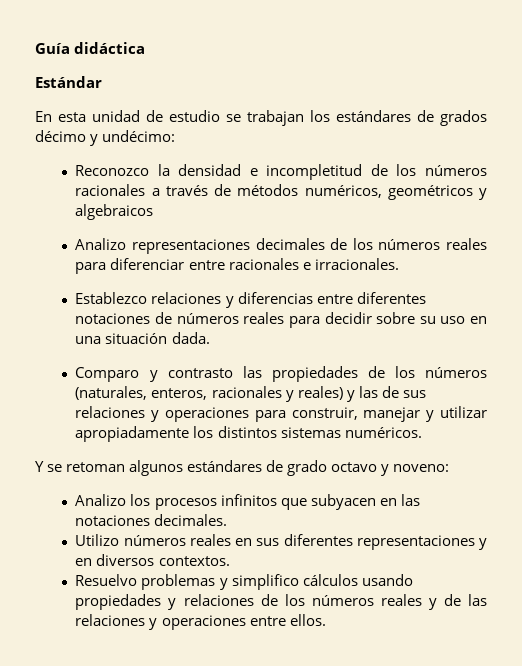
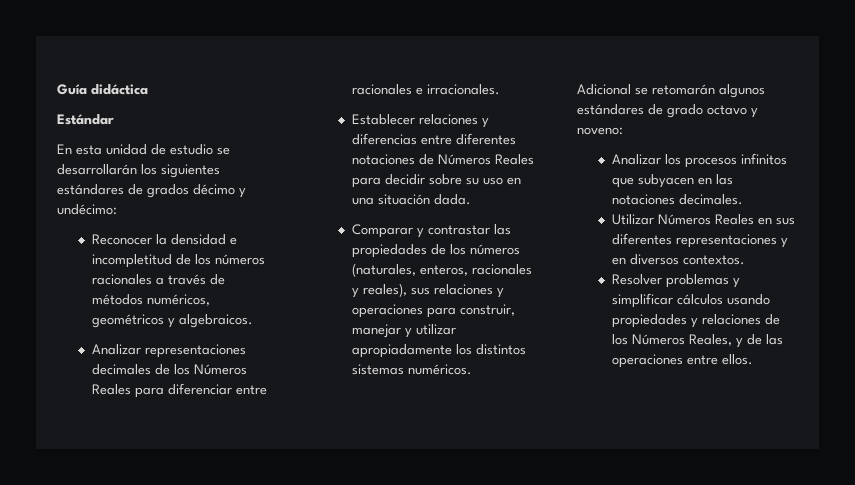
[247,110,330,126] trabajan los -> [57,164,220,178] desarrollarán los siguientes
[75,165,150,176] Reconozco -> [91,234,152,245] Reconocer
[75,204,154,220] [75,238,127,250] algebraicos // Analizo -> [178,314,253,328] [91,344,141,355] algebraicos. // Analizar
[378,238,487,250] números reales -> [193,364,247,375] [91,384,131,395] Números Reales
[75,292,148,304] Establezco -> [351,114,415,125] Establecer
[176,312,285,324] números reales -> [437,154,534,165] Números Reales
[75,367,233,382] Comparo y contrasto -> [351,224,490,238] Comparar y contrastar
[297,386,399,402] reales) y las de -> [362,283,407,297] reales),
[35,461,126,472] Y se retoman -> [577,84,715,95] Adicional se retomarán
[75,494,127,506] Analizo -> [611,154,661,165] Analizar
[75,534,231,546] Utilizo números reales -> [611,214,754,225] Utilizar Números Reales
[75,574,138,586] Resuelvo -> [611,274,662,285] Resolver
[231,574,299,590] simplifico -> [611,293,673,308] simplificar
[311,594,422,606] números reales -> [631,334,732,346] Números Reales,
[75,614,158,630] relaciones y -> (783, 339) none

